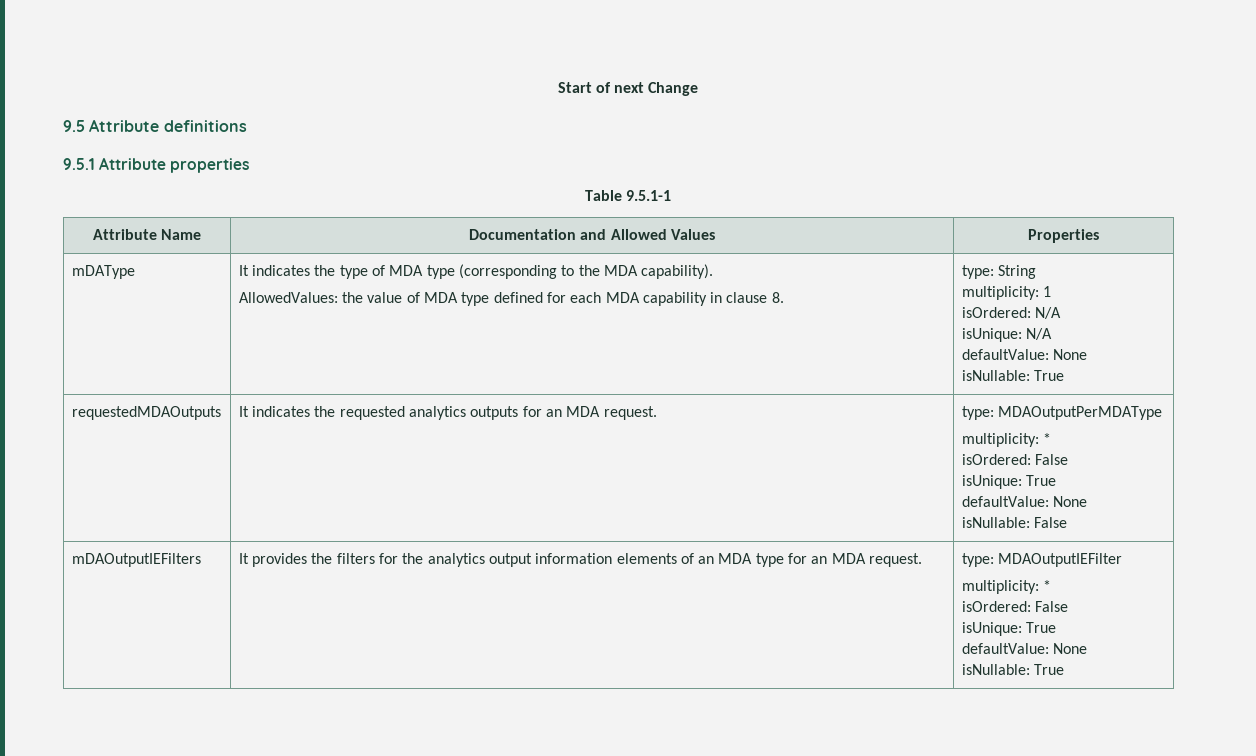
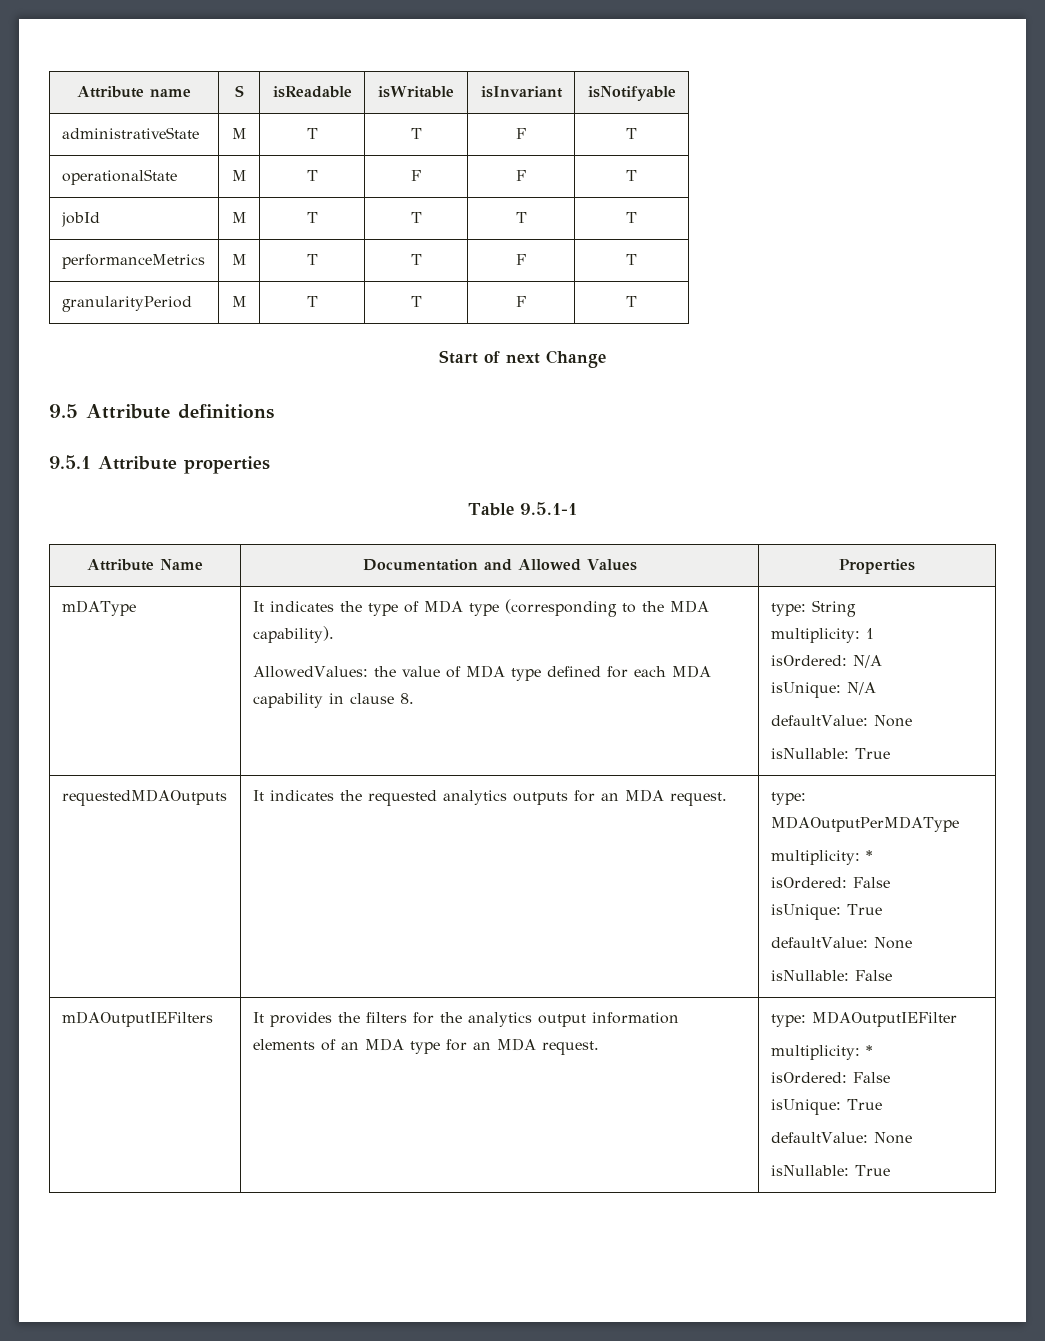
(557, 87) none -> [77,86,191,98] [234,85,244,97] [272,86,352,98] [378,86,455,98] [480,86,563,98] [587,86,676,101] [61,127,199,139] [231,128,247,139] [306,128,318,139] [410,128,422,139] [516,128,526,139] [626,128,637,139] [61,169,177,185] [231,170,247,181] [306,170,318,181] [411,170,421,181] [516,170,526,181] [626,170,637,181] [60,212,100,227] [231,212,247,223] [306,212,318,223] [410,212,422,223] [515,212,527,223] [626,212,637,223] [61,254,205,269] [231,254,247,265] [306,254,318,265] [410,254,422,265] [516,254,526,265] [626,254,637,265] [61,296,192,312] [231,296,247,307] [306,296,318,307] [410,296,422,307] [516,296,526,307] [626,296,637,307] Attribute name | S | isReadable | isWritable | isInvariant | isNotifyable // administrativeState | M | T | T | F | T // operationalState | M | T | F | F | T // jobId | M | T | T | T | T // performanceMetrics | M | T | T | F | T // granularityPeriod | M | T | T | F | T //

